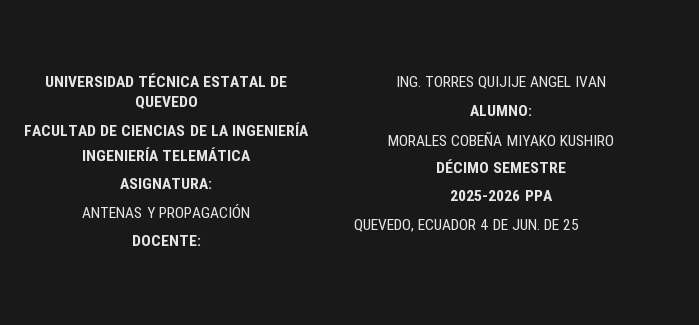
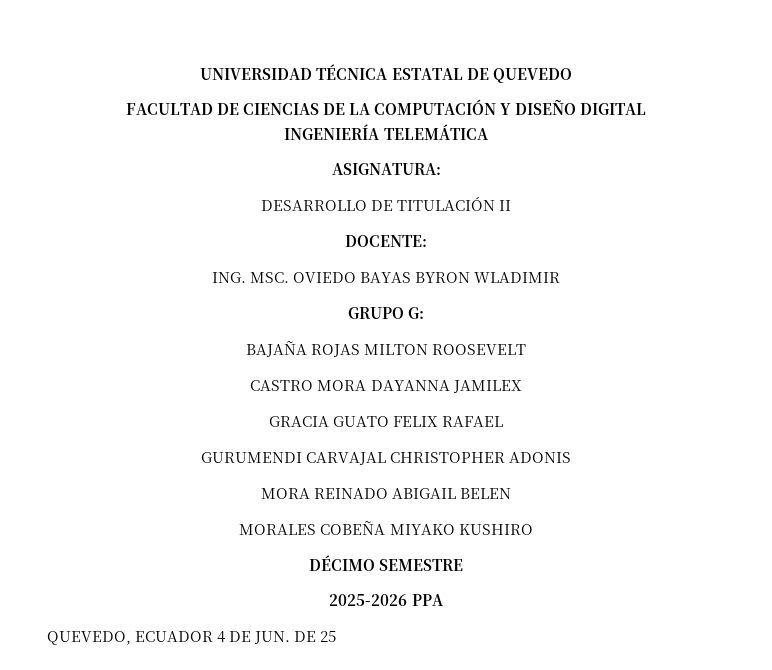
[231,122,309,136] INGENIERÍA -> [374,99,647,115] COMPUTACIÓN Y DISEÑO DIGITAL
[82,204,250,218] [131,235,201,246] [395,76,607,89] [470,105,532,116] ANTENAS Y PROPAGACIÓN // DOCENTE: // ING. TORRES QUIJIJE ANGEL IVAN // ALUMNO: -> [260,197,512,211] [345,235,427,247] [211,272,561,283] [347,307,425,319] [245,341,527,357] [250,380,522,393] [268,416,504,427] [200,452,572,465] [260,488,512,499] DESARROLLO DE TITULACIÓN II // DOCENTE: // ING. MSC. OVIEDO BAYAS BYRON WLADIMIR // GRUPO G: // BAJAÑA ROJAS MILTON ROOSEVELT // CASTRO MORA DAYANNA JAMILEX // GRACIA GUATO FELIX RAFAEL // GURUMENDI CARVAJAL CHRISTOPHER ADONIS // MORA REINADO ABIGAIL BELEN

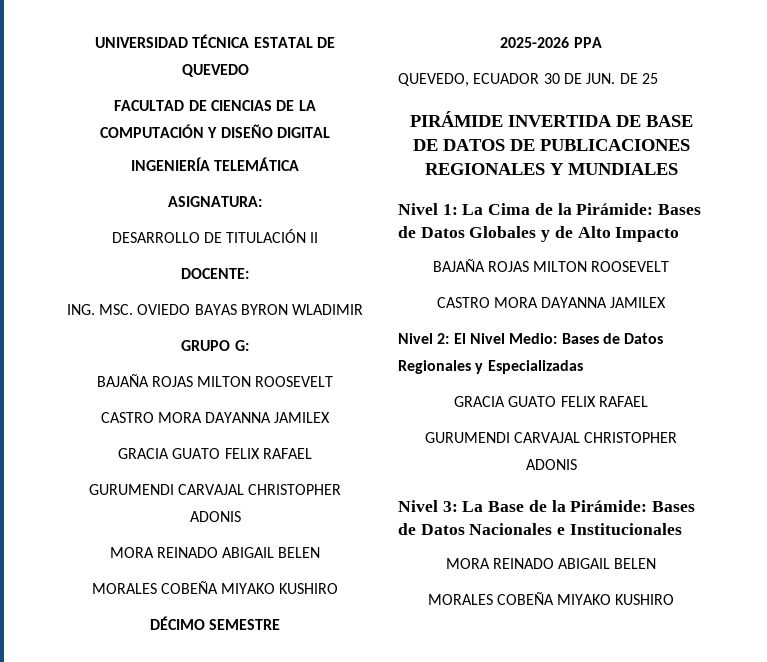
[217,631,226,643] 4 -> [543,73,560,84] 30
(337, 636) none -> [409,111,693,127] [412,139,690,151] [424,163,678,175] [398,203,702,215] [398,226,680,242] [432,259,670,272] [436,297,667,308] [398,333,664,344] [398,360,583,374] [454,396,648,407] [424,432,678,443] [525,459,577,470] [398,500,696,512] [398,523,682,535] [445,558,657,569] [427,592,675,605] // PIRÁMIDE INVERTIDA DE BASE DE DATOS DE PUBLICACIONES REGIONALES Y MUNDIALES // Nivel 1: La Cima de la Pirámide: Bases de Datos Globales y de Alto Impacto // BAJAÑA ROJAS MILTON ROOSEVELT // CASTRO MORA DAYANNA JAMILEX // Nivel 2: El Nivel Medio: Bases de Datos Regionales y Especializadas // GRACIA GUATO FELIX RAFAEL // GURUMENDI CARVAJAL CHRISTOPHER ADONIS // Nivel 3: La Base de la Pirámide: Bases de Datos Nacionales e Institucionales // MORA REINADO ABIGAIL BELEN // MORALES COBEÑA MIYAKO KUSHIRO

